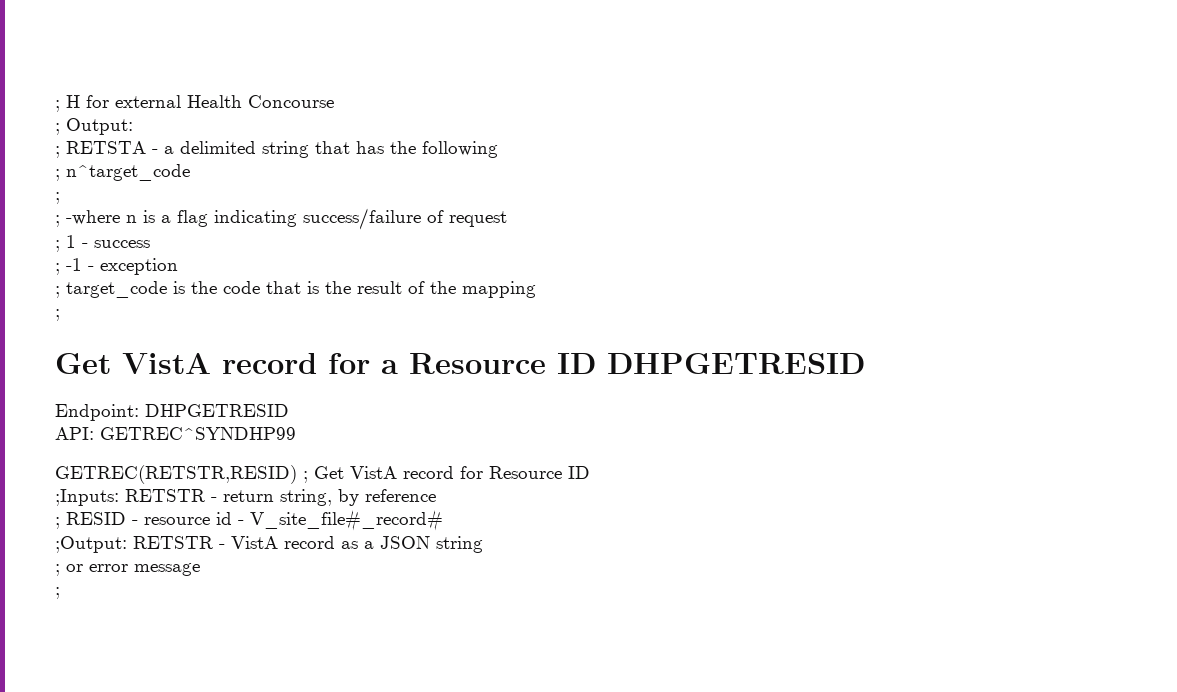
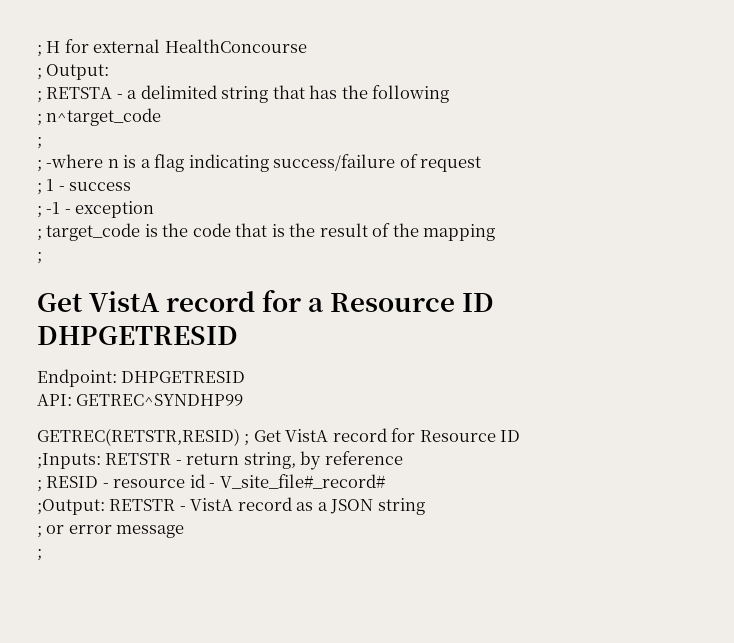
[187,95,334,108] Health Concourse -> [164,39,307,53] HealthConcourse

